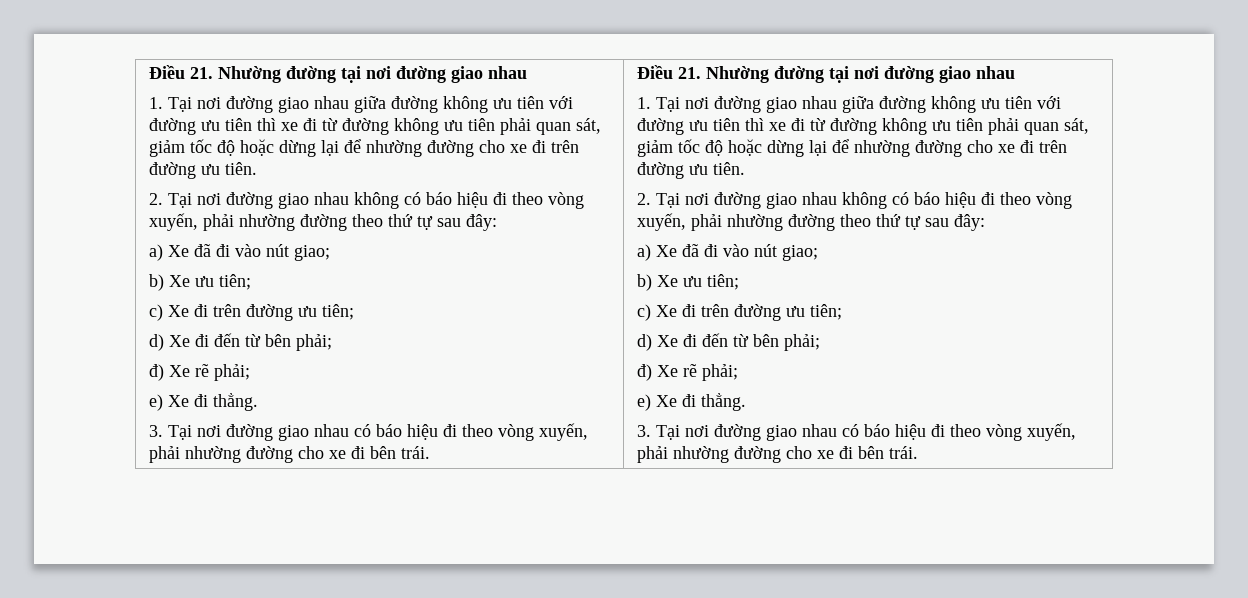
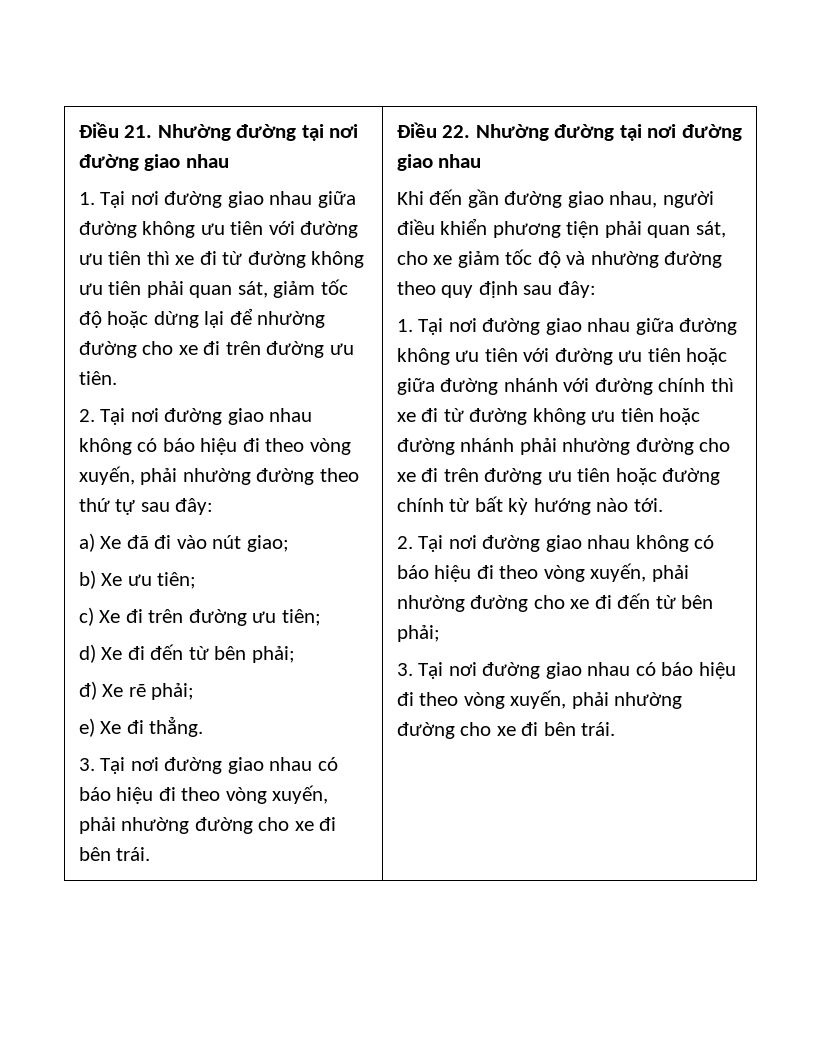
[678,66,1016,83] 21. Nhường đường tại nơi đường giao nhau -> [442,124,742,141] [396,154,482,171] [396,189,714,208] [396,218,726,238] [396,249,723,268] [396,281,596,298] 22. Nhường đường tại nơi đường giao nhau // Khi đến gần đường giao nhau, người điều khiển phương tiện phải quan sát, cho xe giảm tốc độ và nhường đường theo quy định sau đây:
[745,118,1090,135] [637,139,1068,157] [637,162,746,179] thì xe đi từ đường không ưu tiên phải quan sát, giảm tốc độ hoặc dừng lại để nhường đường cho xe đi trên đường ưu tiên. -> [686,348,728,365] [396,378,734,395] [396,408,701,425] [396,438,731,455] [396,468,721,485] [396,496,663,515] hoặc giữa đường nhánh với đường chính thì xe đi từ đường không ưu tiên hoặc đường nhánh phải nhường đường cho xe đi trên đường ưu tiên hoặc đường chính từ bất kỳ hướng nào tới.
[840,214,986,231] [637,244,819,261] [637,274,740,291] [637,304,843,321] [637,333,821,351] [637,364,739,381] [637,393,747,411] theo thứ tự sau đây: // a) Xe đã đi vào nút giao; // b) Xe ưu tiên; // c) Xe đi trên đường ưu tiên; // d) Xe đi đến từ bên phải; // đ) Xe rẽ phải; // e) Xe đi thẳng. -> [533,593,714,609] [396,625,440,642] cho xe đi đến từ bên phải;

